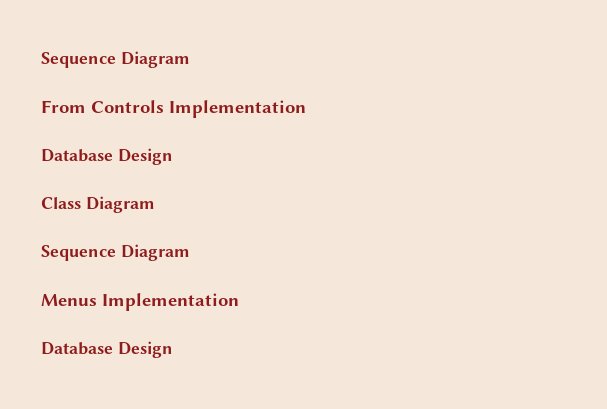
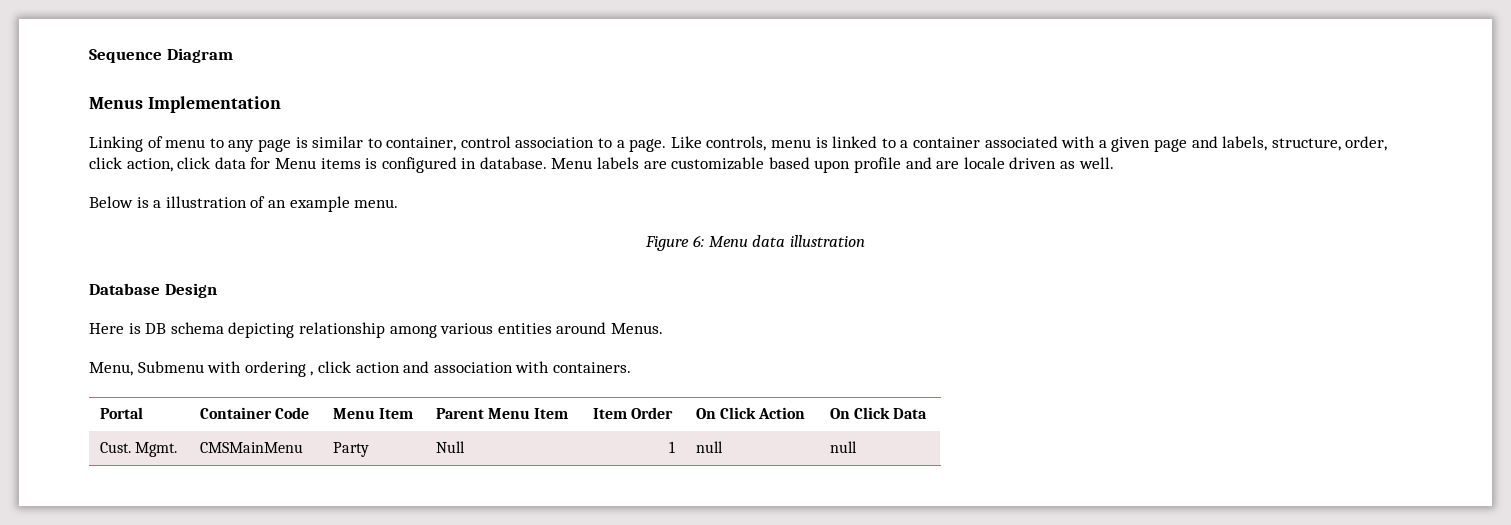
[41,51,190,68] [41,100,306,118] [41,148,173,165] [41,196,155,213] [41,244,190,261] [41,293,239,311] [41,341,173,358] Sequence Diagram // From Controls Implementation // Database Design // Class Diagram // Sequence Diagram // Menus Implementation // Database Design -> [89,48,233,63] [89,96,281,113] [89,136,1388,152] [89,157,1114,173] [89,196,399,212] [645,235,865,251] [89,283,217,298] [89,322,663,338] [89,361,631,377] [99,407,143,419] [199,407,309,419] [332,408,413,419] [435,408,568,419] [592,407,673,419] [695,407,805,419] [829,407,927,419] [99,442,177,457] [199,442,303,453] [332,442,369,457] [435,441,465,453] [669,441,676,453] [695,441,723,453] [829,441,857,453] Sequence Diagram // Menus Implementation // Linking of menu to any page is similar to container, control association to a page. Like controls, menu is linked to a container associated with a given page and labels, structure, order, click action, click data for Menu items is configured in database. Menu labels are customizable based upon profile and are locale driven as well. // Below is a illustration of an example menu. // Figure 6: Menu data illustration // Database Design // Here is DB schema depicting relationship among various entities around Menus. // Menu, Submenu with ordering , click action and association with containers. // Portal | Container Code | Menu Item | Parent Menu Item | Item Order | On Click Action | On Click Data // Cust. Mgmt. | CMSMainMenu | Party | Null | 1 | null | null

